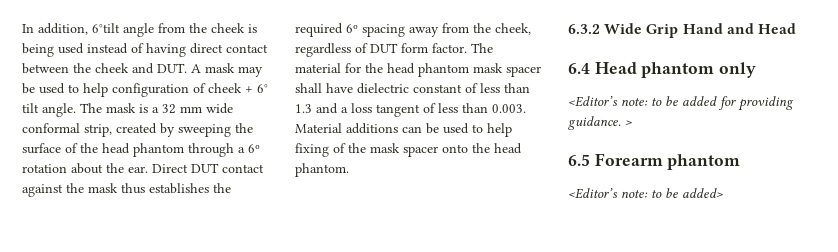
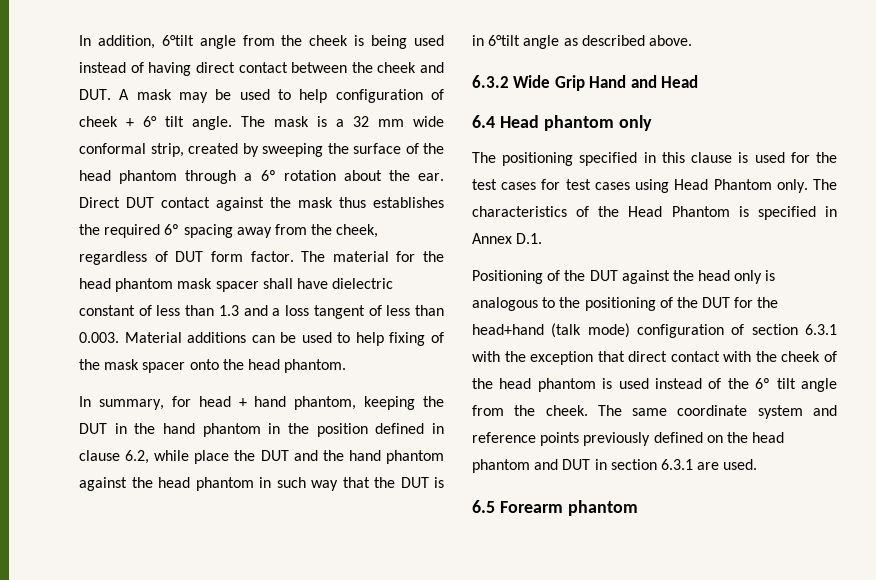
(349, 170) none -> [79,396,444,410] [79,423,444,437] [79,450,444,464] [79,477,444,491] [472,35,692,49] // In summary, for head + hand phantom, keeping the DUT in the hand phantom in the position defined in clause 6.2, while place the DUT and the hand phantom against the head phantom in such way that the DUT is in 6°tilt angle as described above.
[568,96,794,111] [568,116,632,130] [568,153,741,170] [568,188,723,199] <Editor’s note: to be added for providing guidance. > // 6.5 Forearm phantom // <Editor’s note: to be added> -> [472,152,837,166] [472,179,837,193] [472,206,837,220] [472,233,543,244] [472,270,776,284] [472,297,779,311] [472,323,837,338] [472,351,837,365] [472,378,837,392] [472,405,837,419] [472,432,785,446] [472,459,758,473] [472,500,638,516] The positioning specified in this clause is used for the test cases for test cases using Head Phantom only. The characteristics of the Head Phantom is specified in Annex D.1. // Positioning of the DUT against the head only is analogous to the positioning of the DUT for the head+hand (talk mode) configuration of section 6.3.1 with the exception that direct contact with the cheek of the head phantom is used instead of the 6º tilt angle from the cheek. The same coordinate system and reference points previously defined on the head phantom and DUT in section 6.3.1 are used. // 6.5 Forearm phantom

